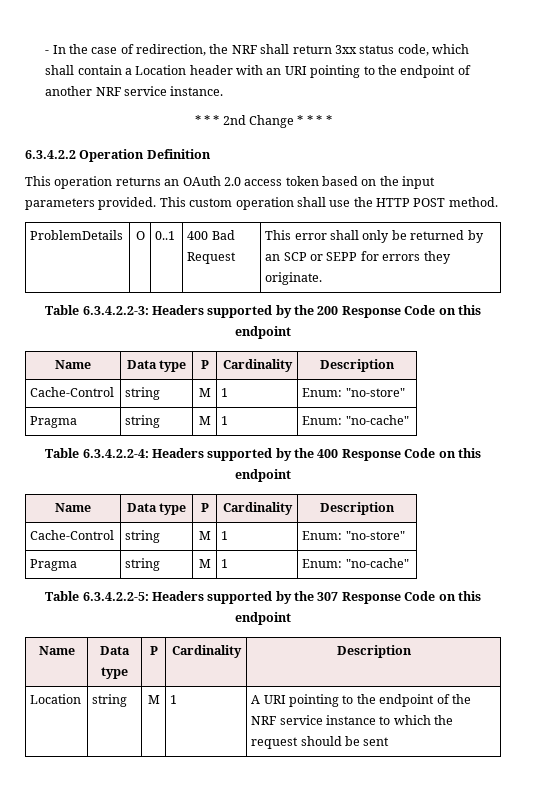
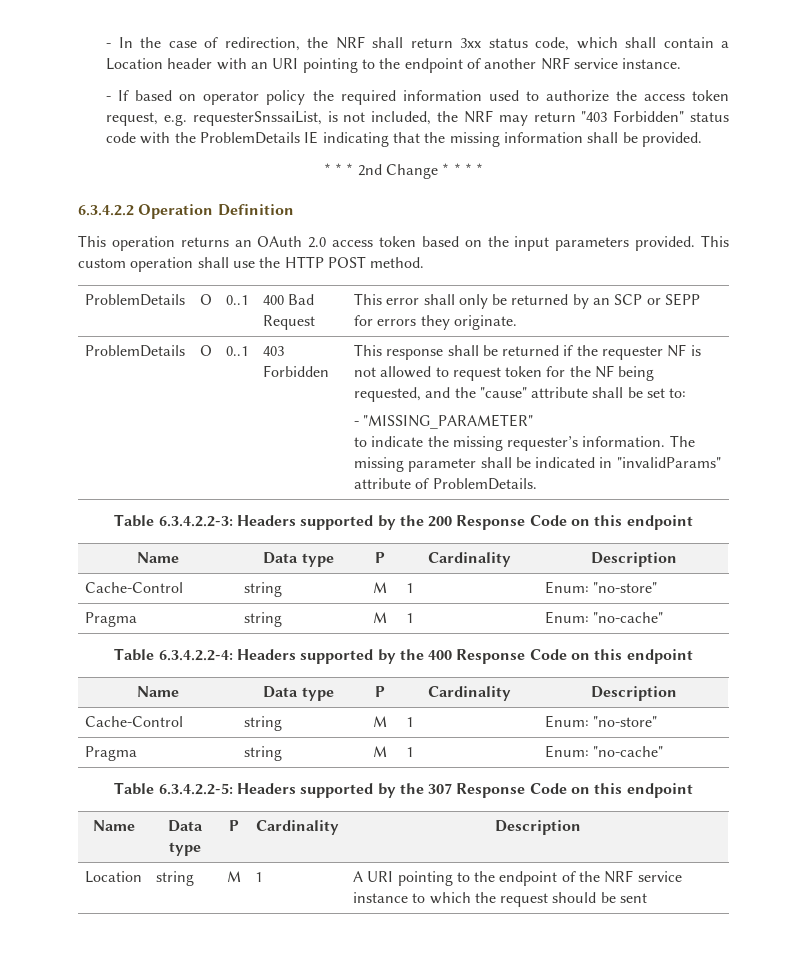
(224, 91) none -> [106,90,729,105] [106,110,730,126] [106,131,702,147] // - If based on operator policy the required information used to authorize the access token request, e.g. requesterSnssaiList, is not included, the NRF may return "403 Forbidden" status code with the ProblemDetails IE indicating that the missing information shall be provided.
(323, 278) none -> [84,345,185,357] [200,345,212,356] [225,346,248,356] [262,346,284,356] [262,365,329,377] [353,344,701,360] [353,365,655,381] [353,387,687,402] [353,414,534,429] [353,435,695,451] [353,457,721,472] [353,478,537,490] // ProblemDetails | O | 0..1 | 403 Forbidden | This response shall be returned if the requester NF is not allowed to request token for the NF being requested, and the "cause" attribute shall be set to: // - "MISSING_PARAMETER" // to indicate the missing requester’s information. The missing parameter shall be indicated in "invalidParams" attribute of ProblemDetails.

